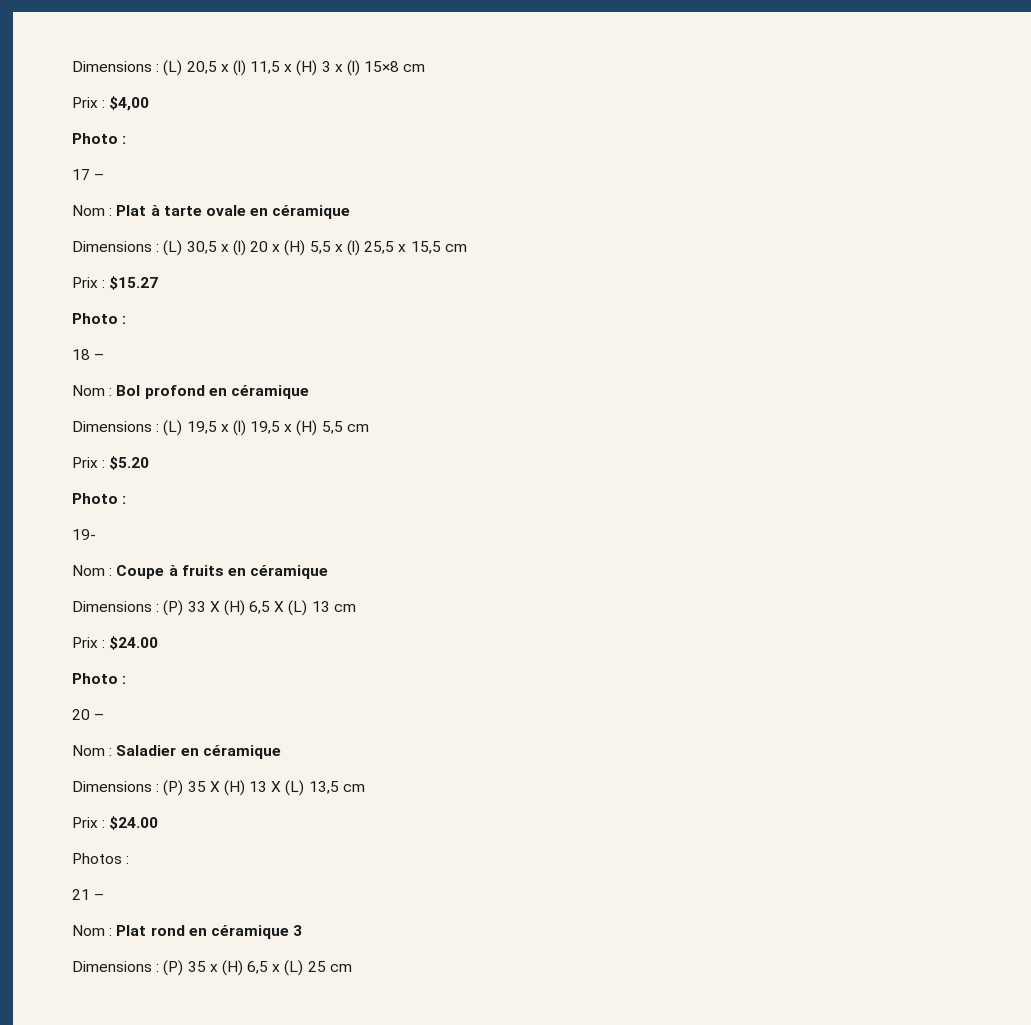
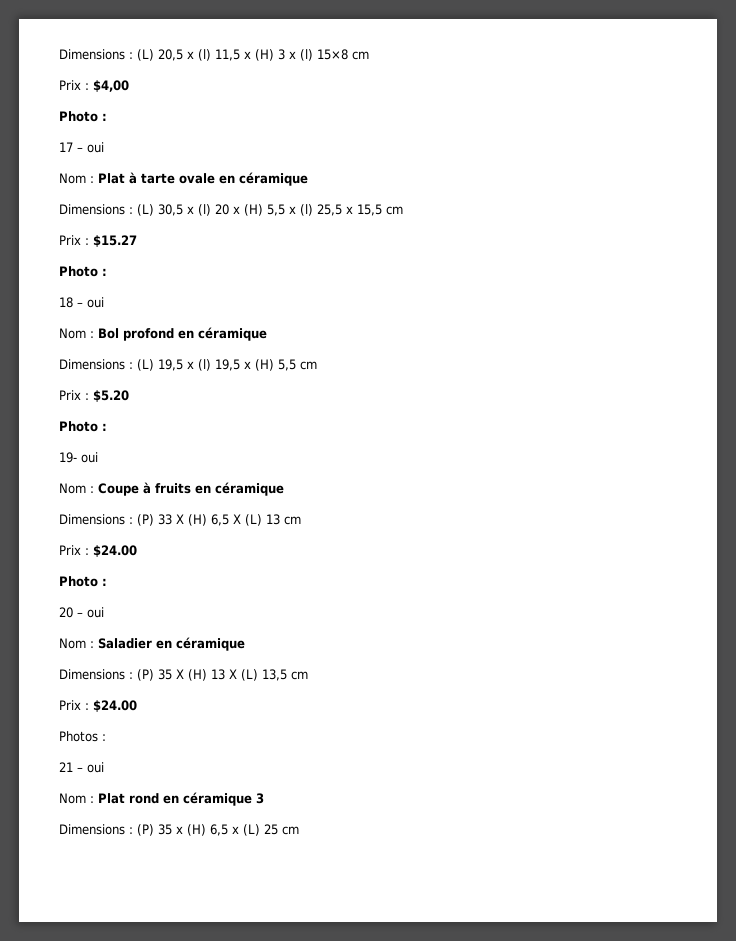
(105, 177) none -> [87,142,104,153] oui
(105, 357) none -> [87,297,104,308] oui
(96, 534) none -> [81,452,98,463] oui
(105, 717) none -> [87,607,104,618] oui
(105, 897) none -> [87,762,104,773] oui

